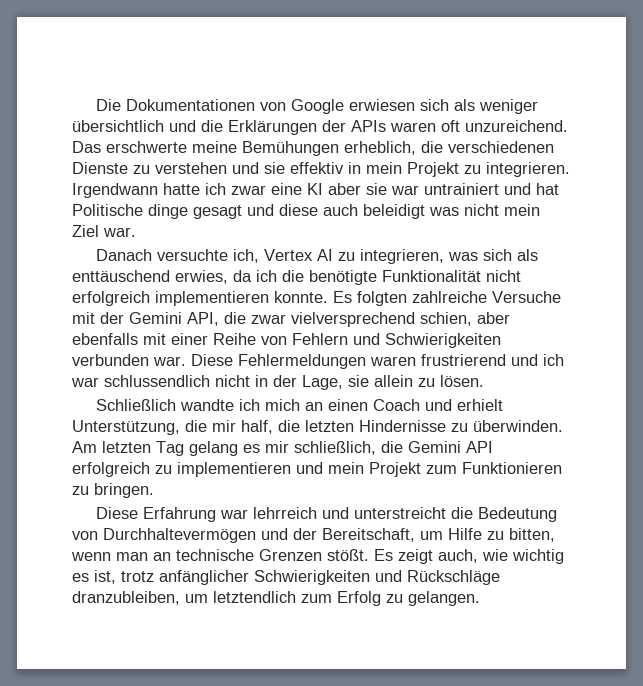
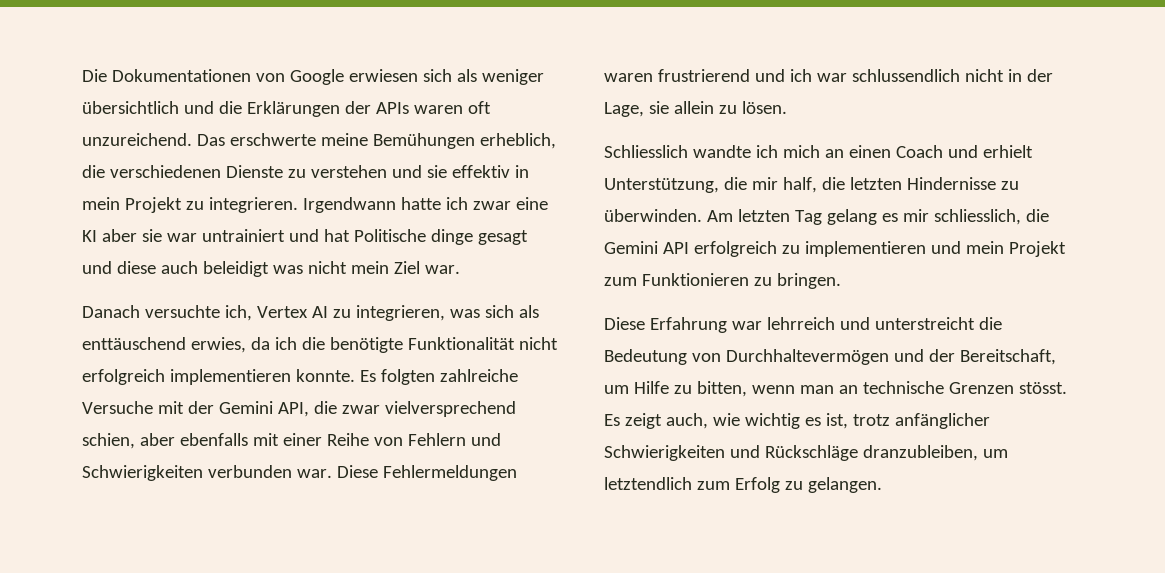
[95,399,176,411] Schließlich -> [604,145,688,158] Schliesslich
[294,441,376,455] schließlich, -> [933,209,1021,225] schliesslich,
[327,549,369,561] stößt. -> [1018,382,1067,394] stösst.

